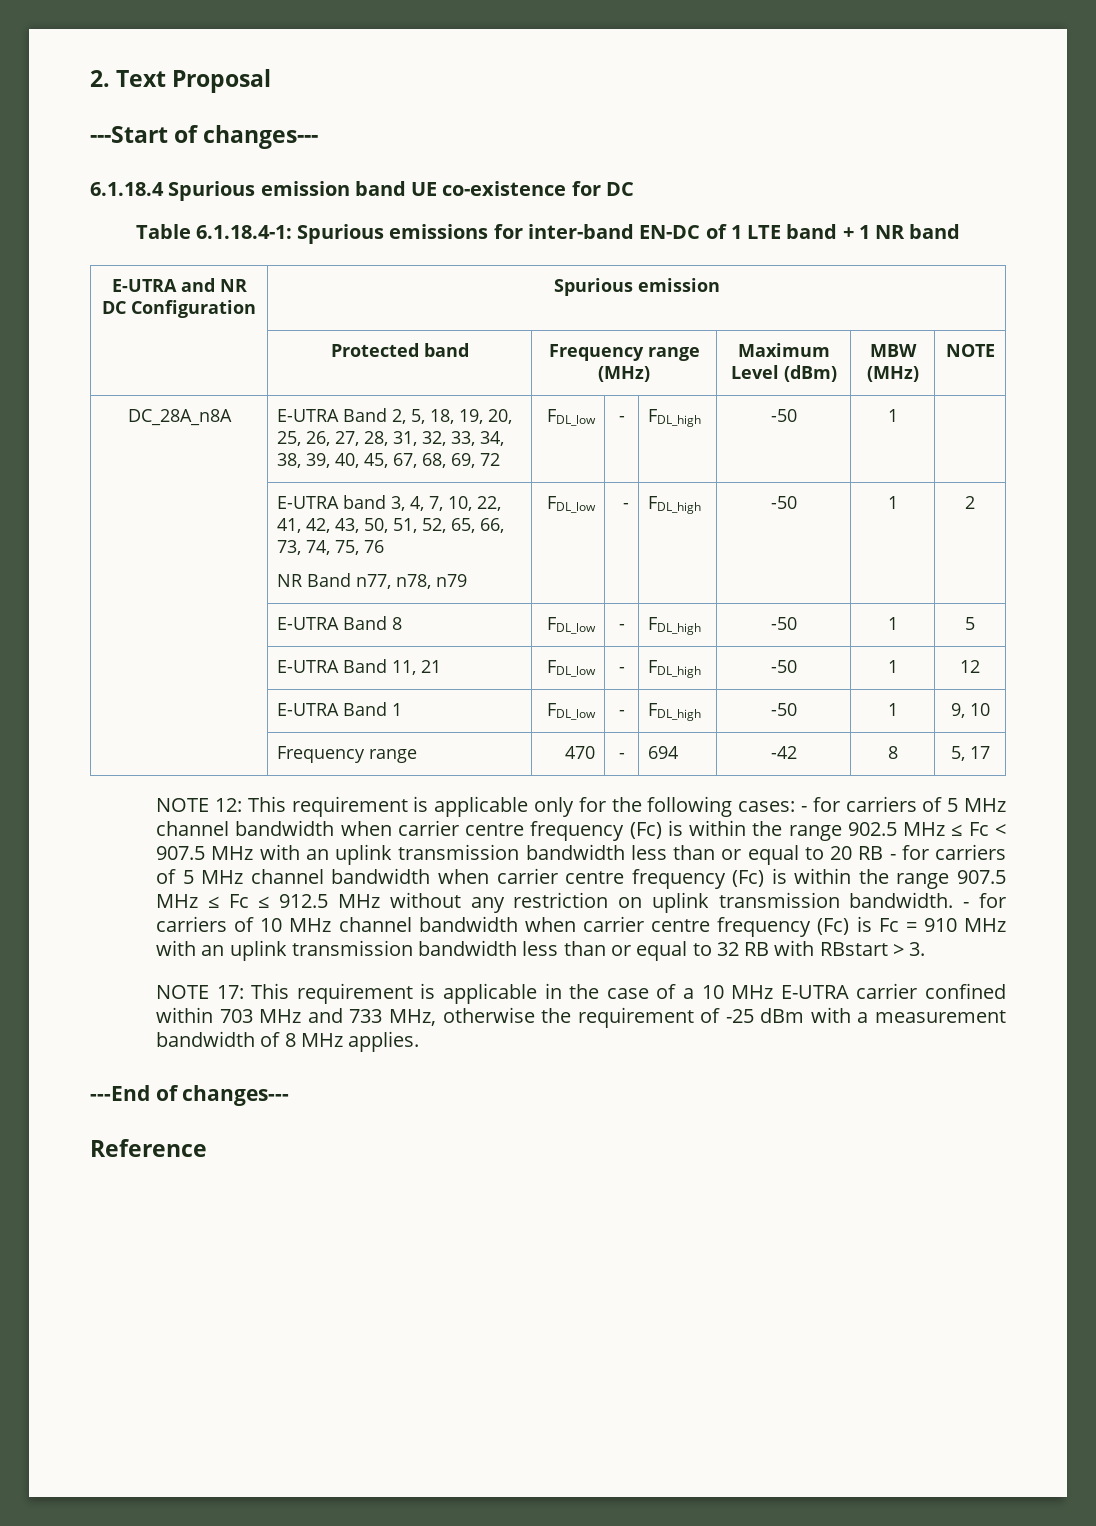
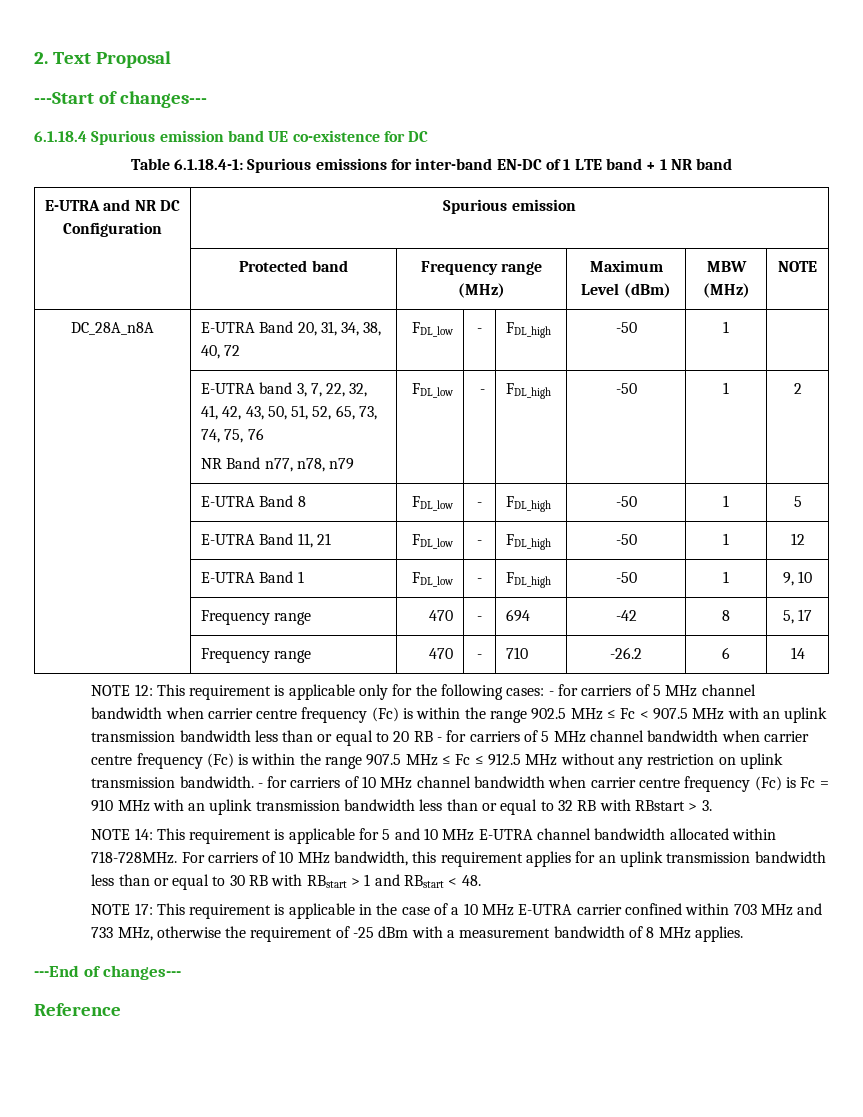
[392,409,513,424] [277,431,505,446] [277,453,476,468] 2, 5, 18, 19, 20, 25, 26, 27, 28, 31, 32, 33, 34, 38, 39, 40, 45, 67, 68, 69, -> [297,321,382,336] [200,345,220,359] 20, 31, 34, 38, 40,
[410,496,502,511] 4, 7, 10, 22, -> [310,383,368,397] 7, 22, 32,
[480,518,505,533] 66, -> (355, 412) none
(990, 752) none -> [200,648,312,663] [429,648,454,659] [477,654,482,659] [505,647,528,659] [609,647,642,659] [721,647,730,659] [790,647,805,659] // | Frequency range | 470 | - | 710 | -26.2 | 6 | 14
(926, 949) none -> [91,828,776,844] [91,851,826,867] [91,874,481,890] // NOTE 14: This requirement is applicable for 5 and 10 MHz E-UTRA channel bandwidth allocated within 718-728MHz. For carriers of 10 MHz bandwidth, this requirement applies for an uplink transmission bandwidth less than or equal to 30 RB with RBstart > 1 and RBstart < 48.

